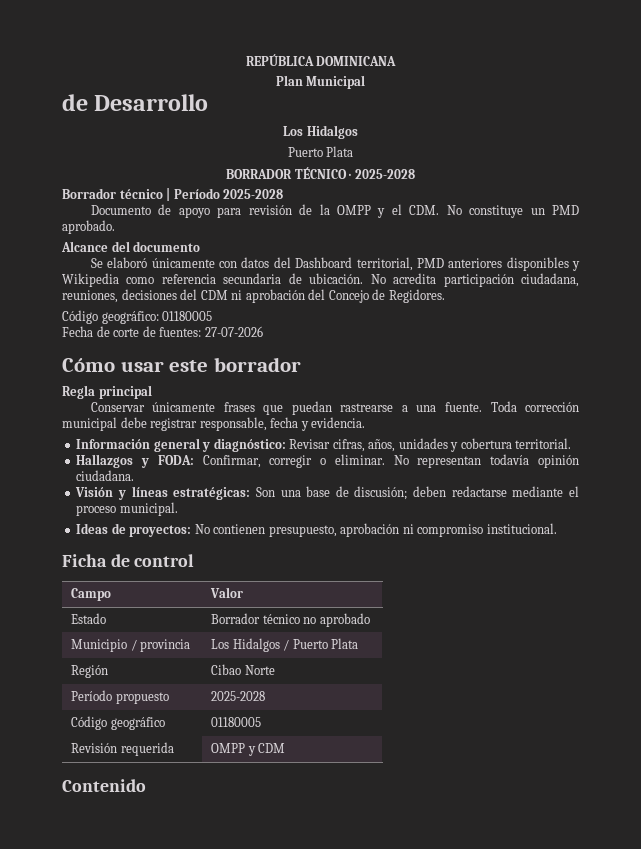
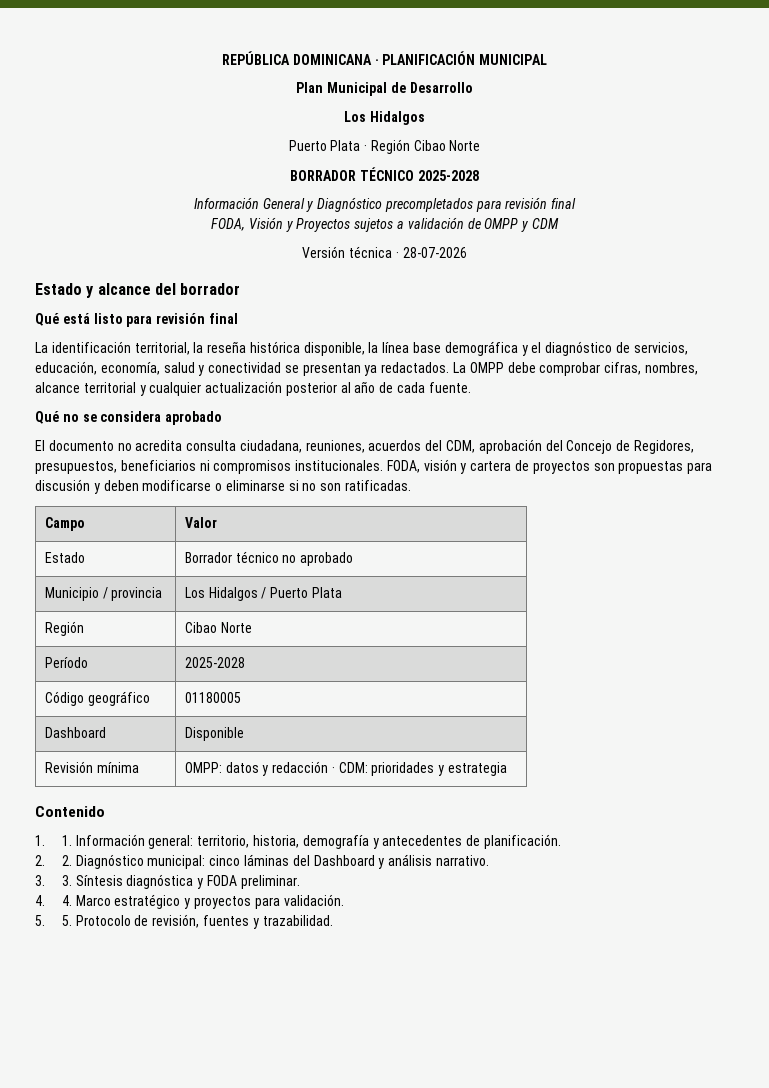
(397, 61) none -> [374,51,548,65] · PLANIFICACIÓN MUNICIPAL
(366, 82) // -> (388, 89) none
(354, 151) none -> [364,139,481,154] · Región Cibao Norte
[349,169,415,179] [62,188,284,201] [90,204,579,218] [62,220,115,234] [61,241,201,252] [90,257,580,271] [62,273,580,287] [62,289,445,303] [62,310,213,324] [62,326,263,337] [62,357,301,372] [62,385,152,399] [90,401,579,415] [62,417,366,431] [76,438,572,452] [76,454,579,468] [76,470,135,481] [75,486,579,500] [76,502,178,516] [76,523,557,537] [62,554,195,567] · 2025-2028 // Borrador técnico | Período 2025-2028 // Documento de apoyo para revisión de la OMPP y el CDM. No constituye un PMD aprobado. // Alcance del documento // Se elaboró únicamente con datos del Dashboard territorial, PMD anteriores disponibles y Wikipedia como referencia secundaria de ubicación. No acredita participación ciudadana, reuniones, decisiones del CDM ni aprobación del Concejo de Regidores. // Código geográfico: 01180005 // Fecha de corte de fuentes: 27-07-2026 // Cómo usar este borrador // Regla principal // Conservar únicamente frases que puedan rastrearse a una fuente. Toda corrección municipal debe registrar responsable, fecha y evidencia. // Información general y diagnóstico: Revisar cifras, años, unidades y cobertura territorial. // Hallazgos y FODA: Confirmar, corregir o eliminar. No representan todavía opinión ciudadana. // Visión y líneas estratégicas: Son una base de discusión; deben redactarse mediante el proceso municipal. // Ideas de proyectos: No contienen presupuesto, aprobación ni compromiso institucional. // Ficha de control -> [417,170,479,181] [193,197,577,212] [211,217,559,232] [302,246,467,258] [35,283,241,298] [35,313,238,327] [35,341,688,356] [35,361,698,376] [35,381,471,396] [35,411,223,425] [35,439,694,454] [35,459,713,474] [35,479,412,494] 2025-2028 // Información General y Diagnóstico precompletados para revisión final // FODA, Visión y Proyectos sujetos a validación de OMPP y CDM // Versión técnica · 28-07-2026 // Estado y alcance del borrador // Qué está listo para revisión final // La identificación territorial, la reseña histórica disponible, la línea base demográfica y el diagnóstico de servicios, educación, economía, salud y conectividad se presentan ya redactados. La OMPP debe comprobar cifras, nombres, alcance territorial y cualquier actualización posterior al año de cada fuente. // Qué no se considera aprobado // El documento no acredita consulta ciudadana, reuniones, acuerdos del CDM, aprobación del Concejo de Regidores, presupuestos, beneficiarios ni compromisos institucionales. FODA, visión y cartera de proyectos son propuestas para discusión y deben modificarse o eliminarse si no son ratificadas.
[115,692,169,704] propuesto -> (88, 662) none
(262, 722) none -> [44,727,106,738] [184,727,244,741] // Dashboard | Disponible
[120,742,174,756] [211,743,286,756] [62,779,146,792] requerida | OMPP y CDM // Contenido -> [96,762,139,773] [184,761,507,776] [35,806,105,817] [35,834,561,849] [35,854,489,869] [35,874,300,889] [35,894,344,909] [35,914,333,929] mínima | OMPP: datos y redacción · CDM: prioridades y estrategia // Contenido // 1. 1. Información general: territorio, historia, demografía y antecedentes de planificación. // 2. 2. Diagnóstico municipal: cinco láminas del Dashboard y análisis narrativo. // 3. 3. Síntesis diagnóstica y FODA preliminar. // 4. 4. Marco estratégico y proyectos para validación. // 5. 5. Protocolo de revisión, fuentes y trazabilidad.

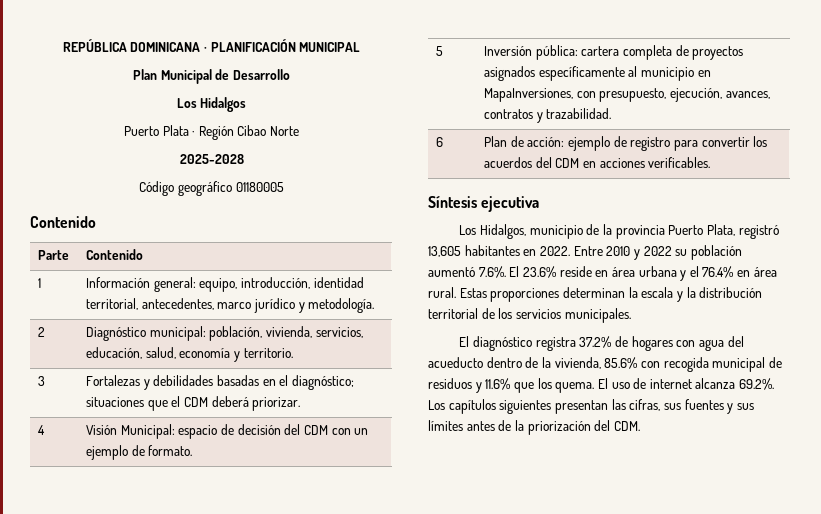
[290,167,479,181] [193,197,577,212] [211,217,559,232] [302,246,467,258] [35,283,241,298] [35,313,238,327] [35,341,688,356] [35,361,698,376] [35,381,471,396] [35,411,223,425] [35,439,694,454] [35,459,713,474] [35,479,412,494] [44,517,85,531] [184,517,217,528] [44,552,85,563] [184,551,354,566] [44,587,163,601] [184,587,342,601] [44,621,84,636] [184,622,252,633] [44,657,88,668] [184,657,245,668] [44,691,150,706] [184,692,241,703] [44,727,106,738] [184,727,244,741] [44,761,139,773] [184,761,507,776] [35,806,105,817] [35,834,561,849] [35,854,489,869] [35,874,300,889] [35,894,344,909] [35,914,333,929] BORRADOR TÉCNICO 2025-2028 // Información General y Diagnóstico precompletados para revisión final // FODA, Visión y Proyectos sujetos a validación de OMPP y CDM // Versión técnica · 28-07-2026 // Estado y alcance del borrador // Qué está listo para revisión final // La identificación territorial, la reseña histórica disponible, la línea base demográfica y el diagnóstico de servicios, educación, economía, salud y conectividad se presentan ya redactados. La OMPP debe comprobar cifras, nombres, alcance territorial y cualquier actualización posterior al año de cada fuente. // Qué no se considera aprobado // El documento no acredita consulta ciudadana, reuniones, acuerdos del CDM, aprobación del Concejo de Regidores, presupuestos, beneficiarios ni compromisos institucionales. FODA, visión y cartera de proyectos son propuestas para discusión y deben modificarse o eliminarse si no son ratificadas. // Campo | Valor // Estado | Borrador técnico no aprobado // Municipio / provincia | Los Hidalgos / Puerto Plata // Región | Cibao Norte // Período | 2025-2028 // Código geográfico | 01180005 // Dashboard | Disponible // Revisión mínima | OMPP: datos y redacción · CDM: prioridades y estrategia // Contenido // 1. 1. Información general: territorio, historia, demografía y antecedentes de planificación. // 2. 2. Diagnóstico municipal: cinco láminas del Dashboard y análisis narrativo. // 3. 3. Síntesis diagnóstica y FODA preliminar. // 4. 4. Marco estratégico y proyectos para validación. // 5. 5. Protocolo de revisión, fuentes y trazabilidad. -> [179,154,244,164] [139,181,284,196] [30,216,96,228] [38,250,70,260] [86,249,144,260] [38,278,42,288] [86,277,364,292] [86,298,375,313] [38,327,46,337] [86,326,363,341] [86,347,293,362] [38,376,46,386] [86,375,354,390] [86,396,301,411] [38,425,46,435] [86,424,369,439] [86,445,193,460] [436,46,444,56] [484,45,744,60] [484,66,711,81] [484,88,770,102] [484,108,612,123] [436,137,444,147] [484,136,768,151] [484,157,711,168] [428,196,540,212] [459,224,779,239] [428,245,742,260] [428,266,777,281] [428,287,763,302] [428,308,631,323] [459,336,744,351] [428,357,782,372] [428,378,775,393] [428,399,754,414] [428,420,640,435] 2025-2028 // Código geográfico 01180005 // Contenido // Parte | Contenido // 1 | Información general: equipo, introducción, identidad territorial, antecedentes, marco jurídico y metodología. // 2 | Diagnóstico municipal: población, vivienda, servicios, educación, salud, economía y territorio. // 3 | Fortalezas y debilidades basadas en el diagnóstico; situaciones que el CDM deberá priorizar. // 4 | Visión Municipal: espacio de decisión del CDM con un ejemplo de formato. // 5 | Inversión pública: cartera completa de proyectos asignados específicamente al municipio en MapaInversiones, con presupuesto, ejecución, avances, contratos y trazabilidad. // 6 | Plan de acción: ejemplo de registro para convertir los acuerdos del CDM en acciones verificables. // Síntesis ejecutiva // Los Hidalgos, municipio de la provincia Puerto Plata, registró 13,605 habitantes en 2022. Entre 2010 y 2022 su población aumentó 7.6%. El 23.6% reside en área urbana y el 76.4% en área rural. Estas proporciones determinan la escala y la distribución territorial de los servicios municipales. // El diagnóstico registra 37.2% de hogares con agua del acueducto dentro de la vivienda, 85.6% con recogida municipal de residuos y 11.6% que los quema. El uso de internet alcanza 69.2%. Los capítulos siguientes presentan las cifras, sus fuentes y sus límites antes de la priorización del CDM.

